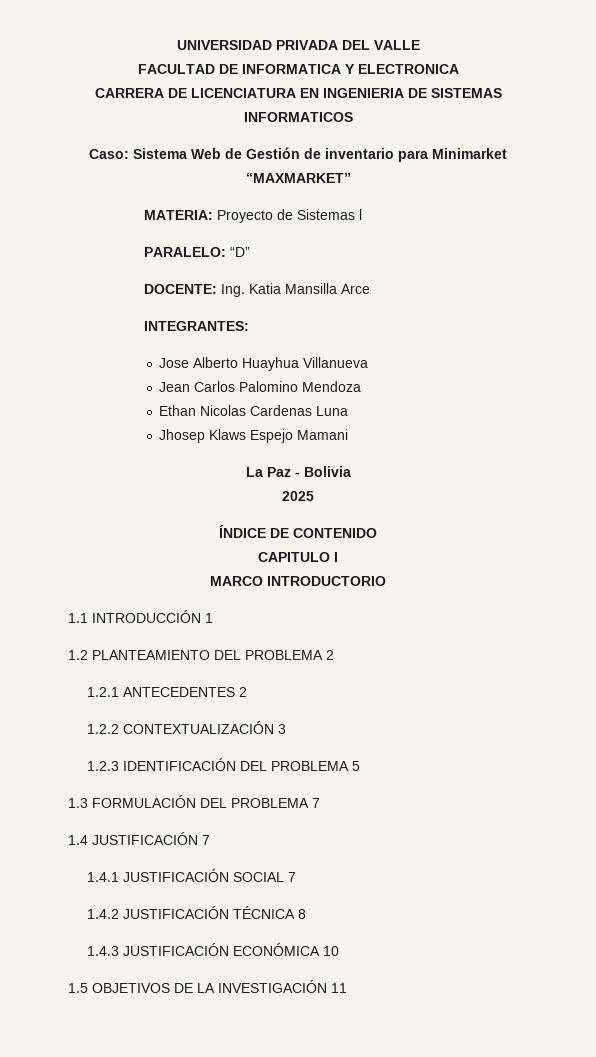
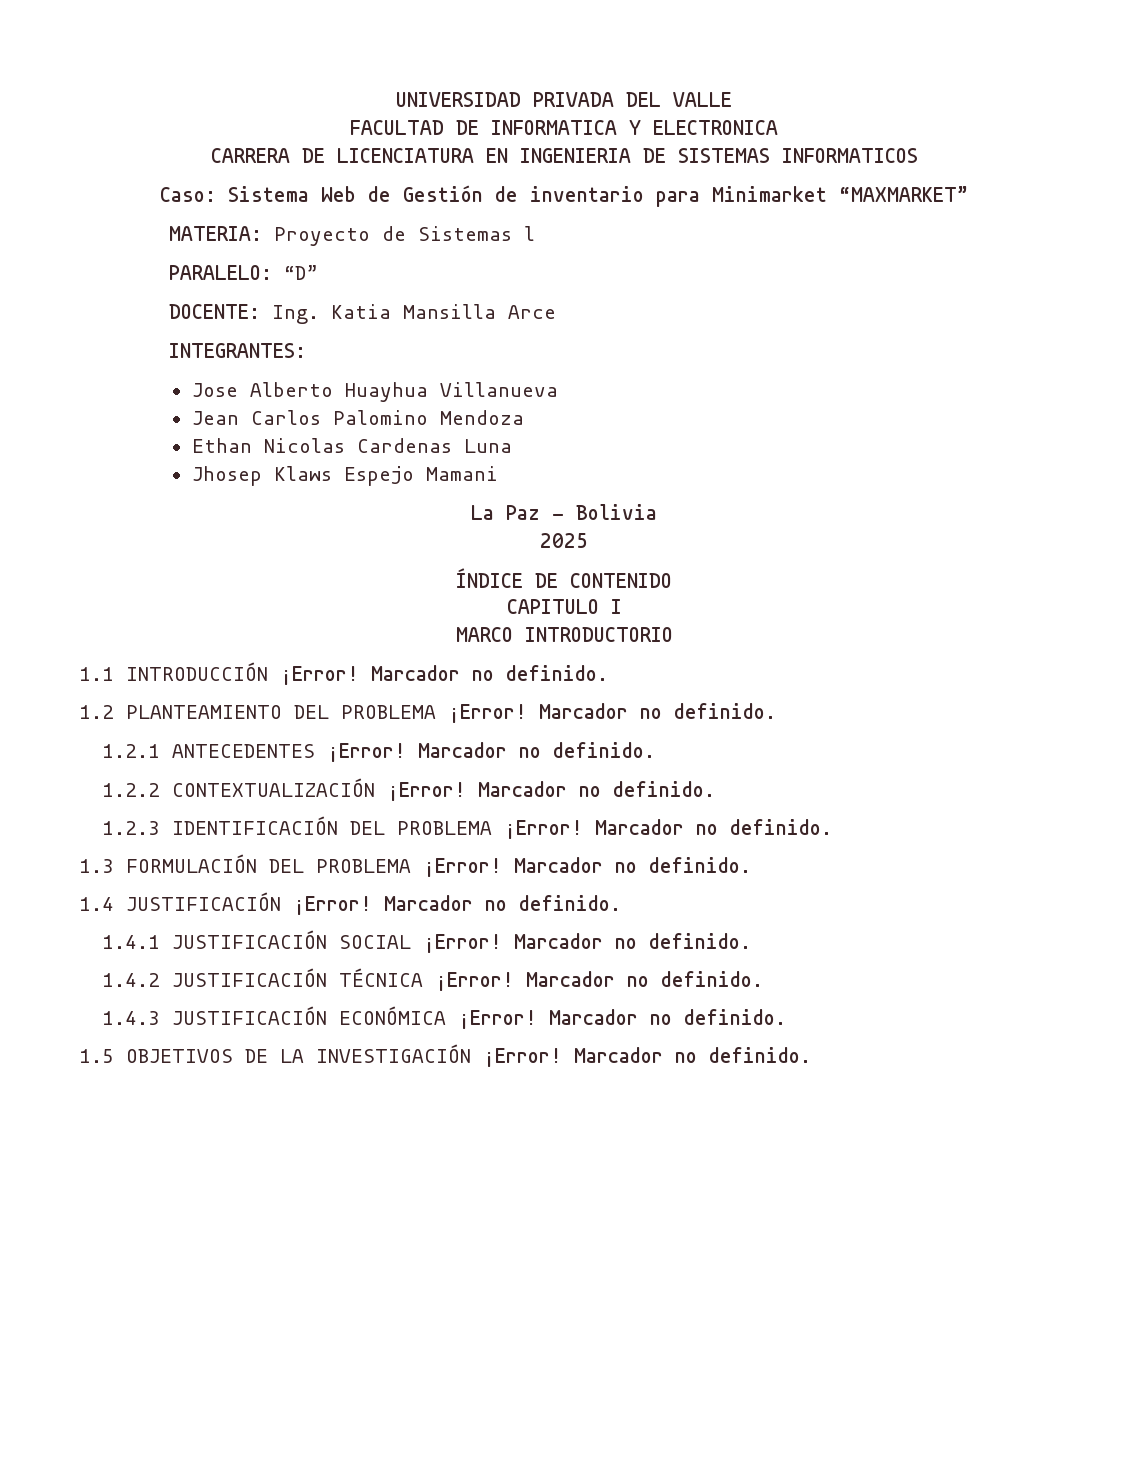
[205,613,213,623] 1 -> [280,665,608,685] ¡Error! Marcador no definido.
[326,650,334,660] [86,687,247,697] [86,721,286,734] 2 // 1.2.1 ANTECEDENTES 2 // 1.2.2 CONTEXTUALIZACIÓN 3 -> [448,703,776,723] [101,742,655,762] [101,778,715,801] ¡Error! Marcador no definido. // 1.2.1 ANTECEDENTES ¡Error! Marcador no definido. // 1.2.2 CONTEXTUALIZACIÓN ¡Error! Marcador no definido.
[351,761,360,771] 5 -> [503,819,832,839] ¡Error! Marcador no definido.
[312,798,320,808] [68,832,210,845] 7 // 1.4 JUSTIFICACIÓN 7 -> [423,857,751,877] [79,892,621,915] ¡Error! Marcador no definido. // 1.4 JUSTIFICACIÓN ¡Error! Marcador no definido.
[287,872,296,882] 7 -> [422,933,751,953] ¡Error! Marcador no definido.
[297,909,306,919] 8 -> [434,971,763,991] ¡Error! Marcador no definido.
[322,946,339,956] 10 -> [457,1009,786,1029] ¡Error! Marcador no definido.
[331,983,347,993] 11 -> [483,1047,811,1067] ¡Error! Marcador no definido.

